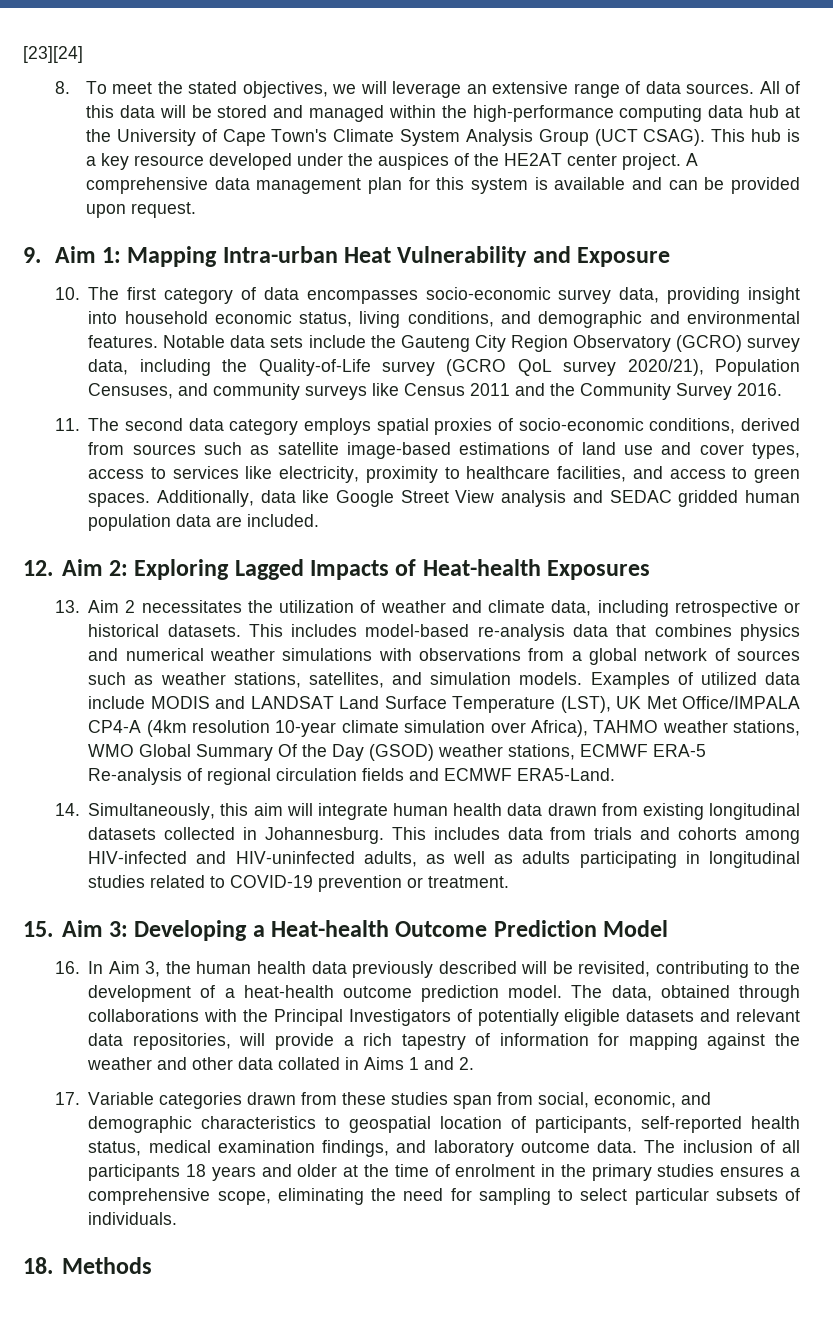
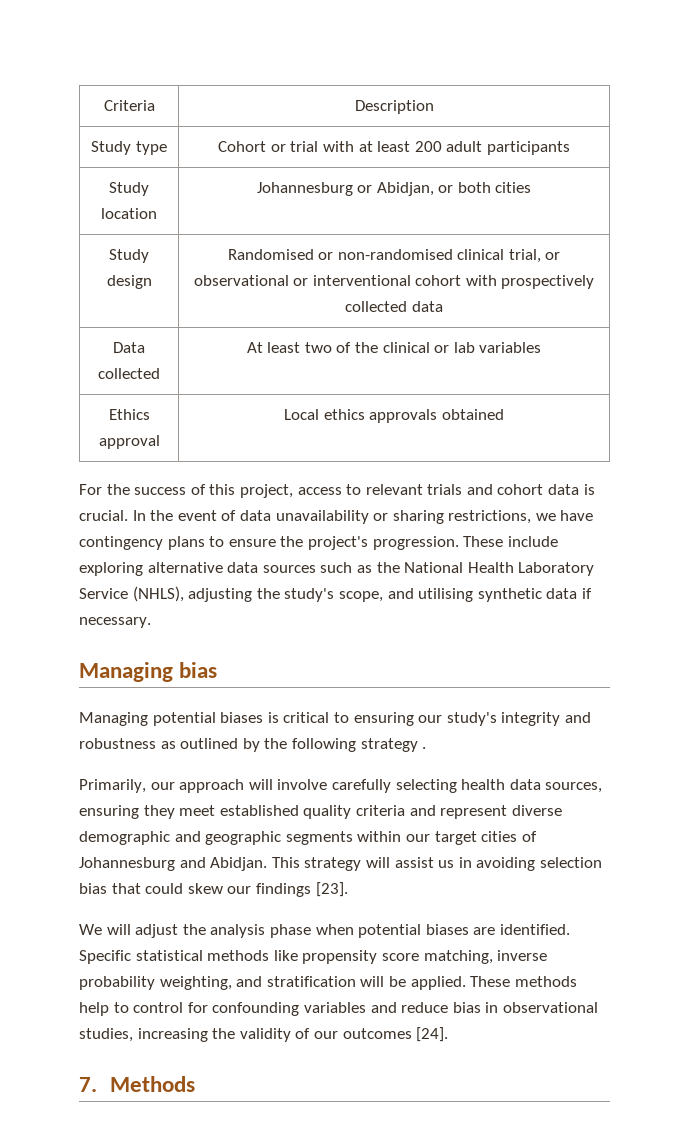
[23,46,83,63] [54,81,800,98] [86,105,800,122] [86,129,800,146] [86,153,699,170] [86,177,800,194] [86,202,197,218] [23,246,670,267] [54,287,800,304] [88,311,800,328] [88,335,800,352] [88,359,800,376] [88,383,783,400] [54,418,800,435] [88,442,801,459] [88,466,801,483] [88,490,800,507] [88,514,320,531] [23,559,651,580] [54,600,801,617] [88,624,800,641] [88,648,800,665] [88,672,800,689] [88,696,801,713] [88,720,800,737] [88,744,707,761] [88,768,616,785] [54,803,800,820] [88,827,801,844] [88,851,800,868] [88,875,510,892] [23,920,669,941] [54,961,801,978] [88,985,800,1002] [88,1009,800,1026] [88,1033,801,1050] [87,1057,475,1070] [54,1092,712,1109] [88,1116,800,1133] [88,1140,800,1157] [88,1164,800,1181] [88,1188,800,1205] [88,1212,178,1225] [23,1257,53,1274] [23][24] // 8. To meet the stated objectives, we will leverage an extensive range of data sources. All of this data will be stored and managed within the high-performance computing data hub at the University of Cape Town's Climate System Analysis Group (UCT CSAG). This hub is a key resource developed under the auspices of the HE2AT center project. A comprehensive data management plan for this system is available and can be provided upon request. // 9. Aim 1: Mapping Intra-urban Heat Vulnerability and Exposure // 10. The first category of data encompasses socio-economic survey data, providing insight into household economic status, living conditions, and demographic and environmental features. Notable data sets include the Gauteng City Region Observatory (GCRO) survey data, including the Quality-of-Life survey (GCRO QoL survey 2020/21), Population Censuses, and community surveys like Census 2011 and the Community Survey 2016. // 11. The second data category employs spatial proxies of socio-economic conditions, derived from sources such as satellite image-based estimations of land use and cover types, access to services like electricity, proximity to healthcare facilities, and access to green spaces. Additionally, data like Google Street View analysis and SEDAC gridded human population data are included. // 12. Aim 2: Exploring Lagged Impacts of Heat-health Exposures // 13. Aim 2 necessitates the utilization of weather and climate data, including retrospective or historical datasets. This includes model-based re-analysis data that combines physics and numerical weather simulations with observations from a global network of sources such as weather stations, satellites, and simulation models. Examples of utilized data include MODIS and LANDSAT Land Surface Temperature (LST), UK Met Office/IMPALA CP4-A (4km resolution 10-year climate simulation over Africa), TAHMO weather stations, WMO Global Summary Of the Day (GSOD) weather stations, ECMWF ERA-5 Re-analysis of regional circulation fields and ECMWF ERA5-Land. // 14. Simultaneously, this aim will integrate human health data drawn from existing longitudinal datasets collected in Johannesburg. This includes data from trials and cohorts among HIV-infected and HIV-uninfected adults, as well as adults participating in longitudinal studies related to COVID-19 prevention or treatment. // 15. Aim 3: Developing a Heat-health Outcome Prediction Model // 16. In Aim 3, the human health data previously described will be revisited, contributing to the development of a heat-health outcome prediction model. The data, obtained through collaborations with the Principal Investigators of potentially eligible datasets and relevant data repositories, will provide a rich tapestry of information for mapping against the weather and other data collated in Aims 1 and 2. // 17. Variable categories drawn from these studies span from social, economic, and demographic characteristics to geospatial location of participants, self-reported health status, medical examination findings, and laboratory outcome data. The inclusion of all participants 18 years and older at the time of enrolment in the primary studies ensures a comprehensive scope, eliminating the need for sampling to select particular subsets of individuals. // 18. -> [103,100,155,111] [354,100,434,114] [91,141,167,155] [218,141,570,155] [109,182,149,196] [101,208,157,219] [256,182,532,196] [109,249,149,263] [106,275,152,289] [227,249,561,263] [193,275,595,289] [345,301,443,312] [113,342,145,353] [98,368,160,379] [246,342,542,353] [108,409,150,420] [98,435,160,449] [284,409,504,423] [79,484,595,498] [79,510,594,524] [79,536,558,550] [79,562,595,576] [79,586,592,602] [79,617,151,628] [79,662,218,682] [79,712,591,726] [79,738,427,752] [79,779,603,793] [79,805,562,819] [79,831,537,845] [79,857,602,871] [79,882,348,897] [79,924,570,938] [79,950,548,964] [79,976,577,990] [79,1002,598,1016] [79,1027,449,1042] [79,1077,97,1092] Criteria | Description // Study type | Cohort or trial with at least 200 adult participants // Study location | Johannesburg or Abidjan, or both cities // Study design | Randomised or non-randomised clinical trial, or observational or interventional cohort with prospectively collected data // Data collected | At least two of the clinical or lab variables // Ethics approval | Local ethics approvals obtained // For the success of this project, access to relevant trials and cohort data is crucial. In the event of data unavailability or sharing restrictions, we have contingency plans to ensure the project's progression. These include exploring alternative data sources such as the National Health Laboratory Service (NHLS), adjusting the study's scope, and utilising synthetic data if necessary. // Managing bias // Managing potential biases is critical to ensuring our study's integrity and robustness as outlined by the following strategy . // Primarily, our approach will involve carefully selecting health data sources, ensuring they meet established quality criteria and represent diverse demographic and geographic segments within our target cities of Johannesburg and Abidjan. This strategy will assist us in avoiding selection bias that could skew our findings [23]. // We will adjust the analysis phase when potential biases are identified. Specific statistical methods like propensity score matching, inverse probability weighting, and stratification will be applied. These methods help to control for confounding variables and reduce bias in observational studies, increasing the validity of our outcomes [24]. // 7.

